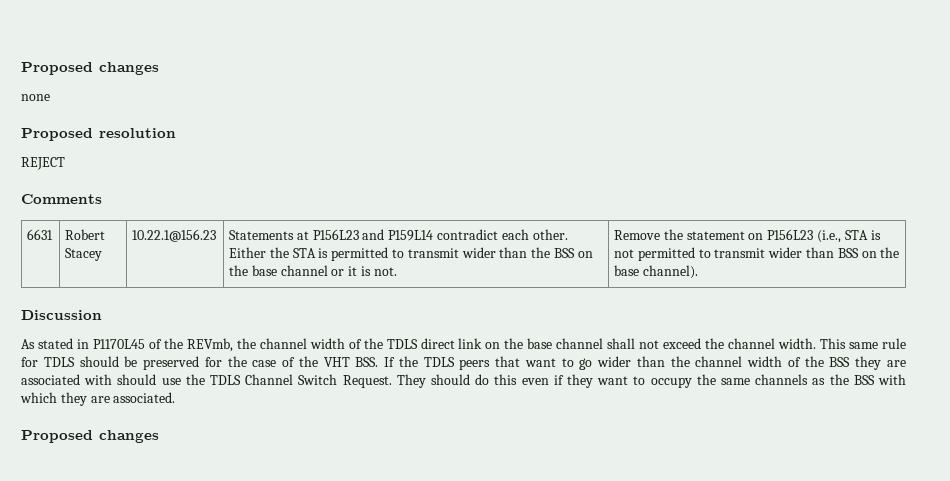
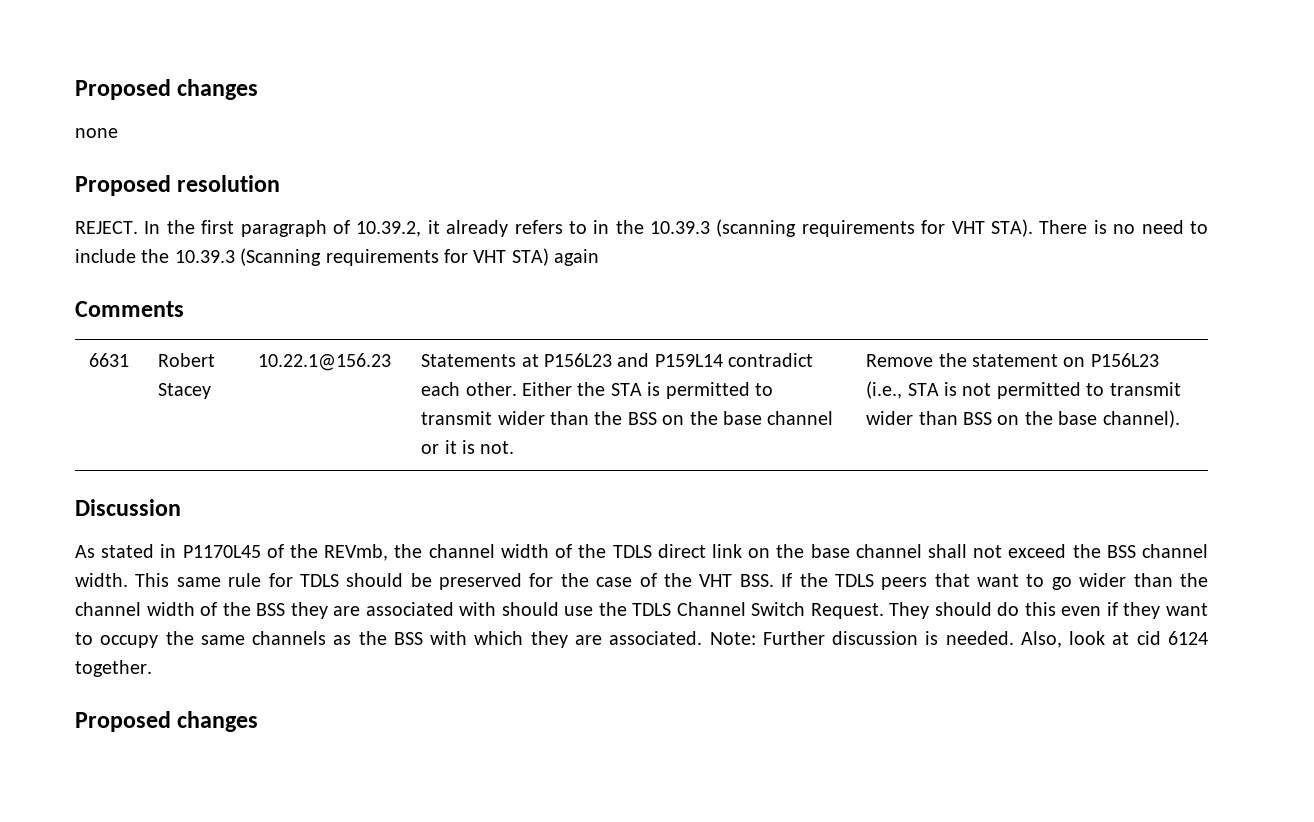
[21,157,65,170] REJECT -> [75,219,1208,237] [75,248,600,266] REJECT. In the first paragraph of 10.39.2, it already refers to in the 10.39.3 (scanning requirements for VHT STA). There is no need to include the 10.39.3 (Scanning requirements for VHT STA) again
(725, 343) none -> [1106,545,1136,558] BSS
(176, 397) none -> [709,631,1208,648] [75,660,152,677] Note: Further discussion is needed. Also, look at cid 6124 together.

